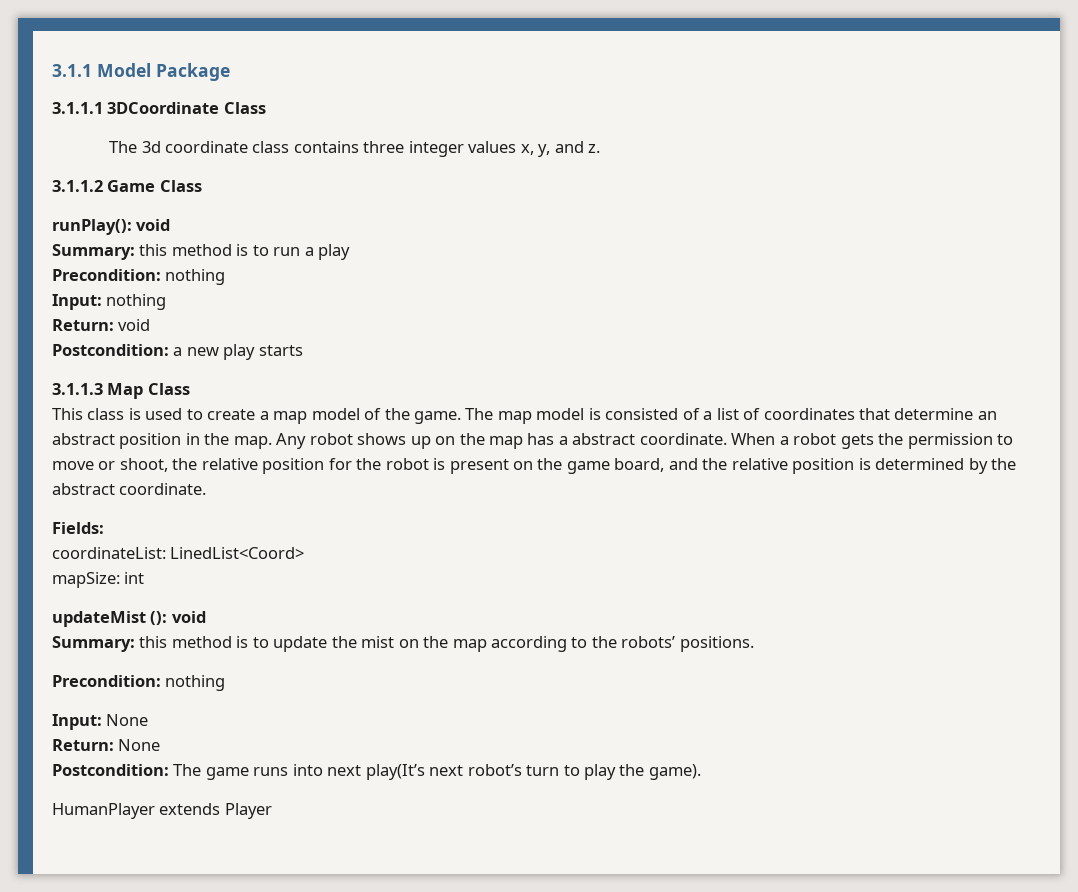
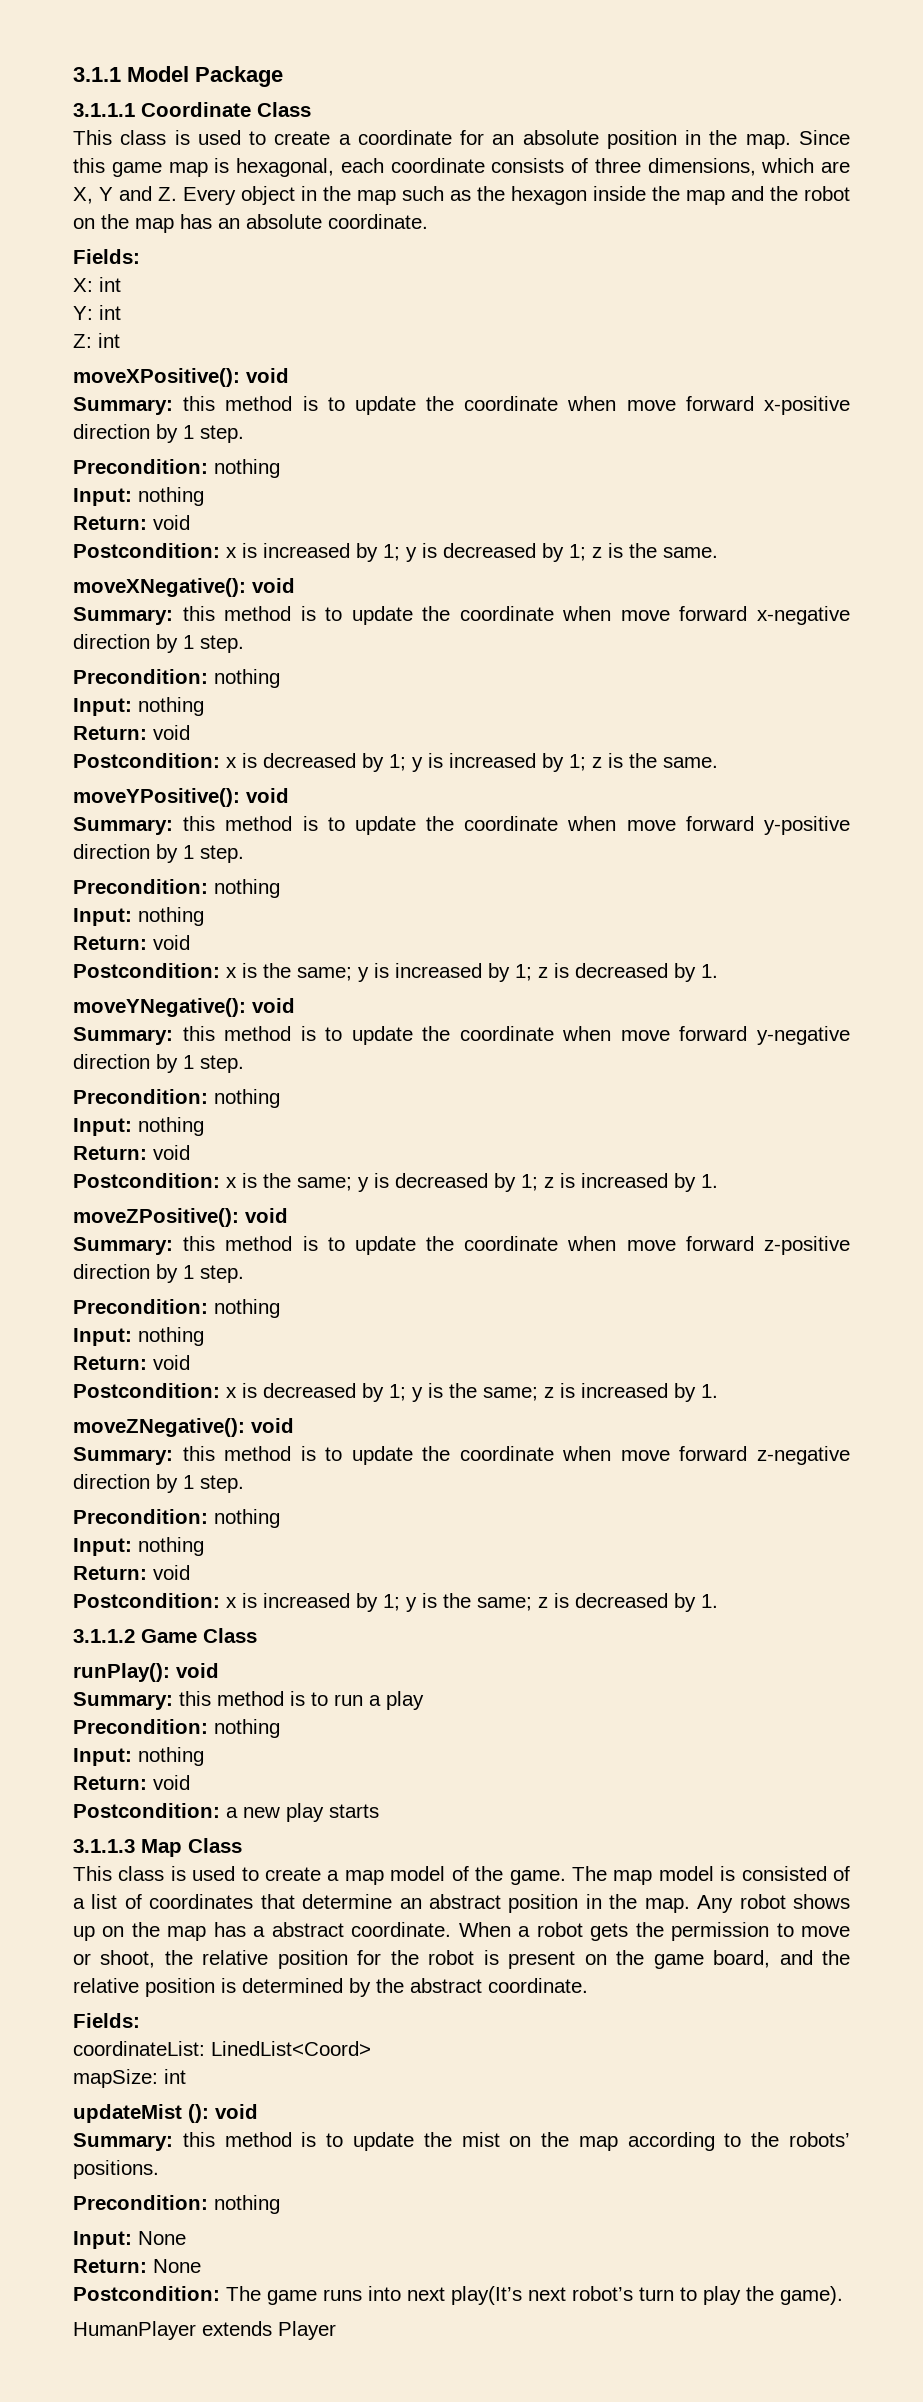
[107,102,266,114] [109,141,601,157] 3DCoordinate Class // The 3d coordinate class contains three integer values x, y, and z. -> [141,102,311,117] [73,130,850,149] [73,158,850,177] [73,186,850,205] [73,214,428,233] [73,249,140,264] [73,277,121,292] [73,305,121,320] [73,333,120,348] [73,368,289,387] [73,396,850,415] [73,424,244,443] [73,459,280,478] [73,487,204,506] [73,515,190,530] [73,543,718,562] [73,578,295,597] [73,606,850,625] [73,634,244,653] [73,669,280,688] [73,697,204,716] [73,725,190,740] [73,753,718,772] [73,788,289,807] [73,816,850,835] [73,844,244,863] [73,879,280,898] [73,907,204,926] [73,935,190,950] [73,963,718,982] [73,998,295,1017] [73,1026,850,1045] [73,1054,244,1073] [73,1089,280,1108] [73,1117,204,1136] [73,1145,190,1160] [73,1173,718,1192] [73,1208,288,1227] [73,1236,850,1255] [73,1264,244,1283] [73,1299,280,1318] [73,1327,204,1346] [73,1355,190,1370] [73,1383,718,1402] [73,1418,294,1437] [73,1446,850,1465] [73,1474,244,1493] [73,1509,280,1528] [73,1537,204,1556] [73,1565,190,1580] [73,1593,718,1612] Coordinate Class // This class is used to create a coordinate for an absolute position in the map. Since this game map is hexagonal, each coordinate consists of three dimensions, which are X, Y and Z. Every object in the map such as the hexagon inside the map and the robot on the map has an absolute coordinate. // Fields: // X: int // Y: int // Z: int // moveXPositive(): void // Summary: this method is to update the coordinate when move forward x-positive direction by 1 step. // Precondition: nothing // Input: nothing // Return: void // Postcondition: x is increased by 1; y is decreased by 1; z is the same. // moveXNegative(): void // Summary: this method is to update the coordinate when move forward x-negative direction by 1 step. // Precondition: nothing // Input: nothing // Return: void // Postcondition: x is decreased by 1; y is increased by 1; z is the same. // moveYPositive(): void // Summary: this method is to update the coordinate when move forward y-positive direction by 1 step. // Precondition: nothing // Input: nothing // Return: void // Postcondition: x is the same; y is increased by 1; z is decreased by 1. // moveYNegative(): void // Summary: this method is to update the coordinate when move forward y-negative direction by 1 step. // Precondition: nothing // Input: nothing // Return: void // Postcondition: x is the same; y is decreased by 1; z is increased by 1. // moveZPositive(): void // Summary: this method is to update the coordinate when move forward z-positive direction by 1 step. // Precondition: nothing // Input: nothing // Return: void // Postcondition: x is decreased by 1; y is the same; z is increased by 1. // moveZNegative(): void // Summary: this method is to update the coordinate when move forward z-negative direction by 1 step. // Precondition: nothing // Input: nothing // Return: void // Postcondition: x is increased by 1; y is the same; z is decreased by 1.

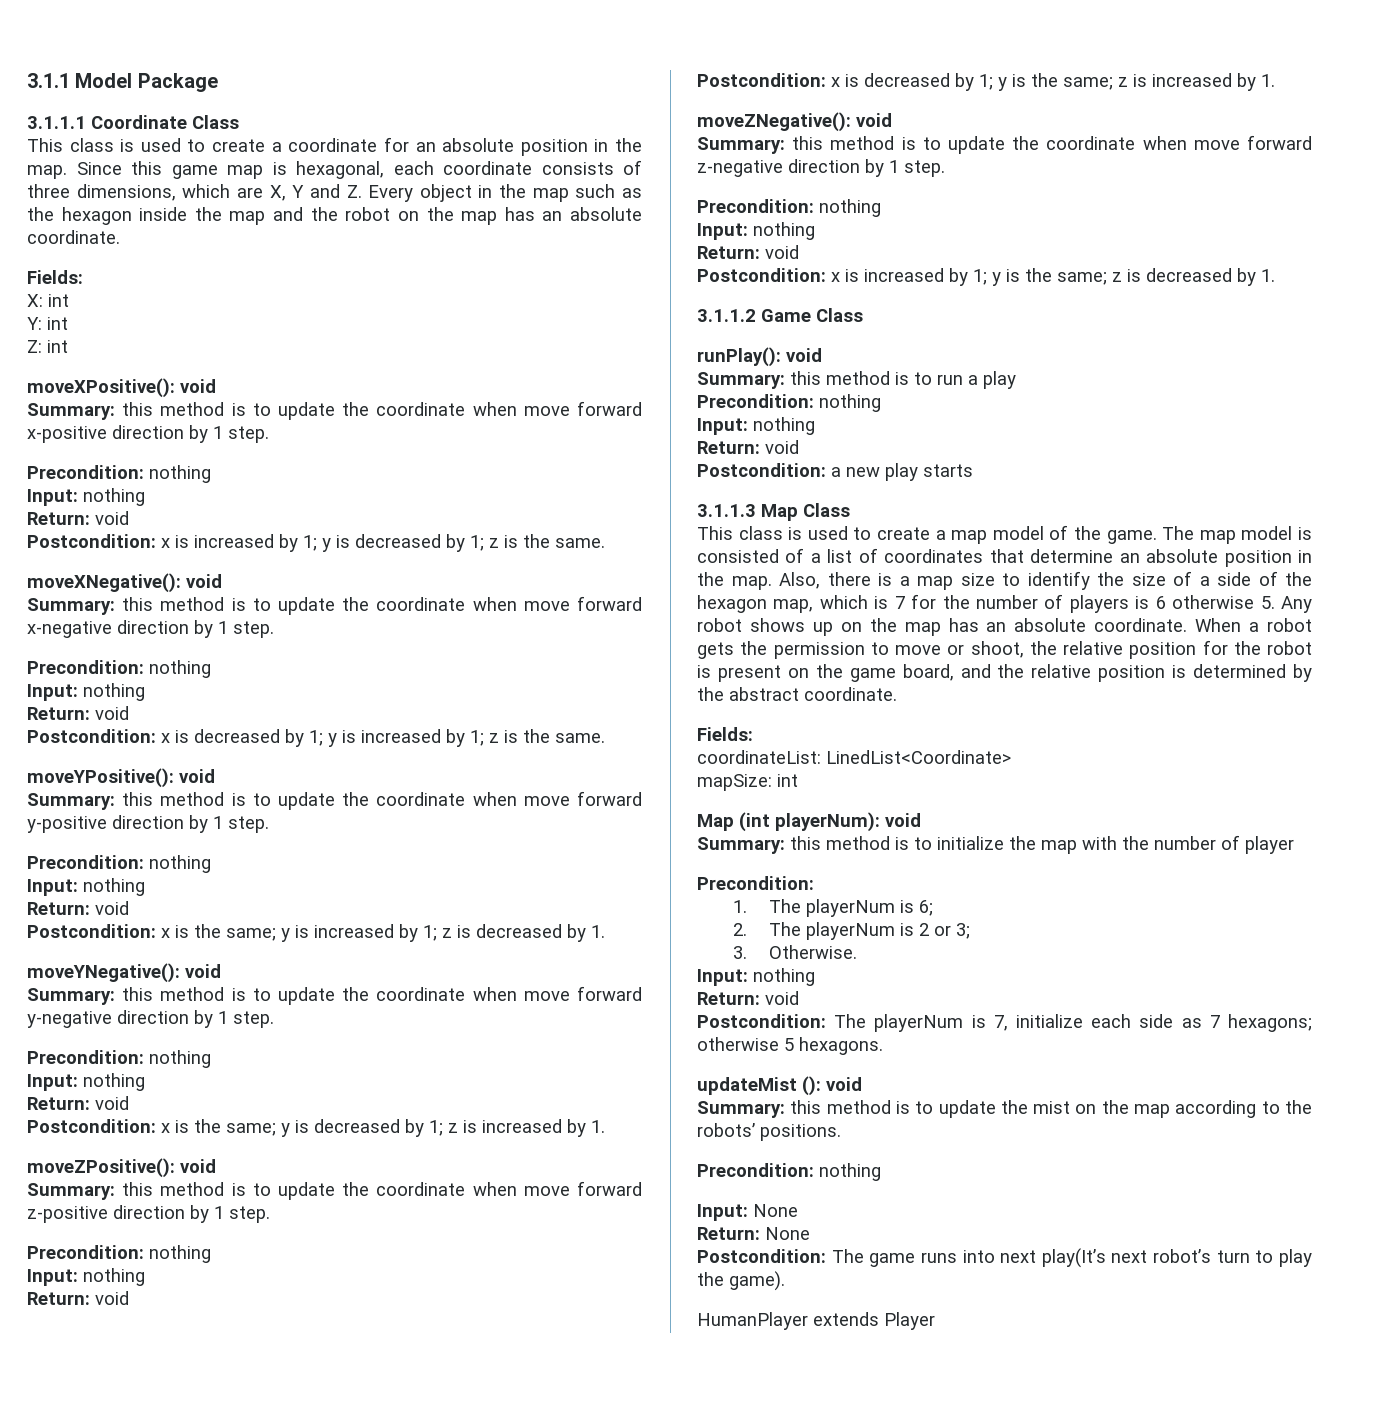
[429,1894,690,1913] abstract position in the map. -> [1146,549,1312,567] [697,571,1312,590] [697,594,1275,613] absolute position in the map. Also, there is a map size to identify the size of a side of the hexagon map, which is 7 for the number of players is 6 otherwise 5.
[253,1922,344,1937] a abstract -> [986,618,1087,632] an absolute
[211,2041,371,2056] LinedList<Coord> -> [826,750,1011,764] LinedList<Coordinate>
(186, 2076) none -> [697,812,921,832] [697,835,1294,854] [697,876,814,890] [733,899,934,917] [733,922,971,940] [733,945,858,959] [697,968,815,986] [697,991,799,1005] [697,1014,1312,1032] [697,1037,883,1055] // Map (int playerNum): void // Summary: this method is to initialize the map with the number of player // Precondition: // 1. The playerNum is 6; // 2. The playerNum is 2 or 3; // 3. Otherwise. // Input: nothing // Return: void // Postcondition: The playerNum is 7, initialize each side as 7 hexagons; otherwise 5 hexagons.

